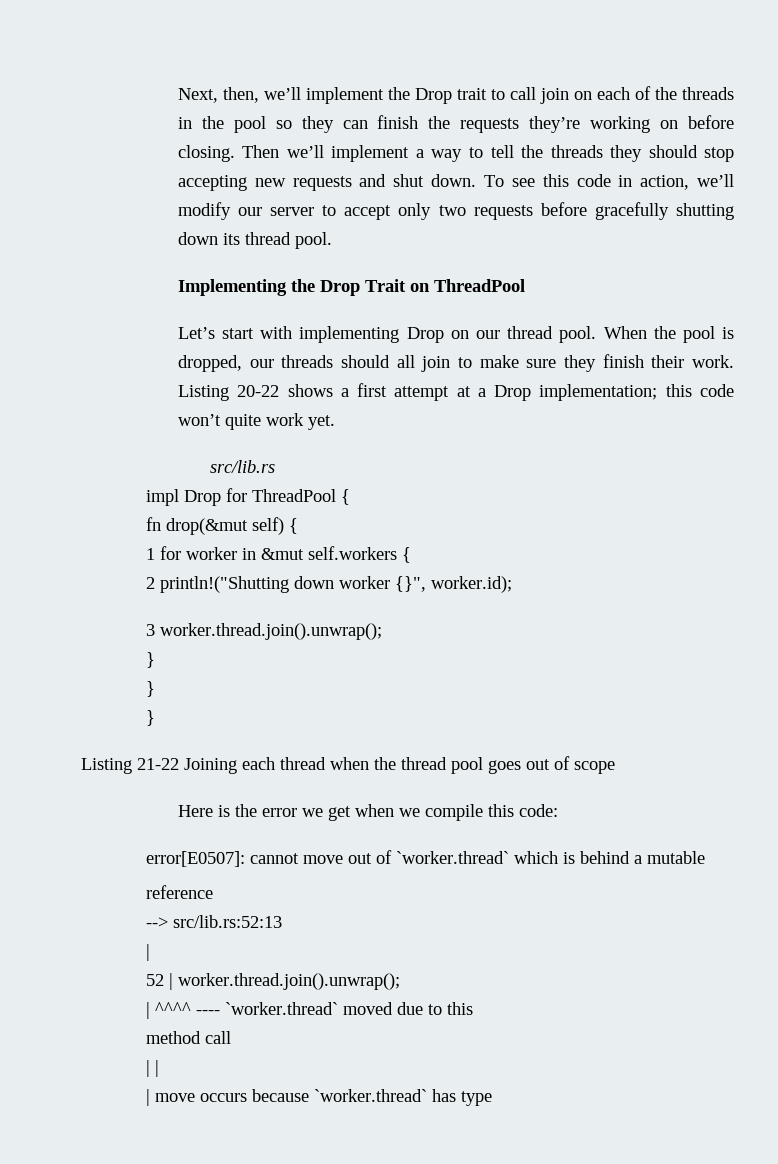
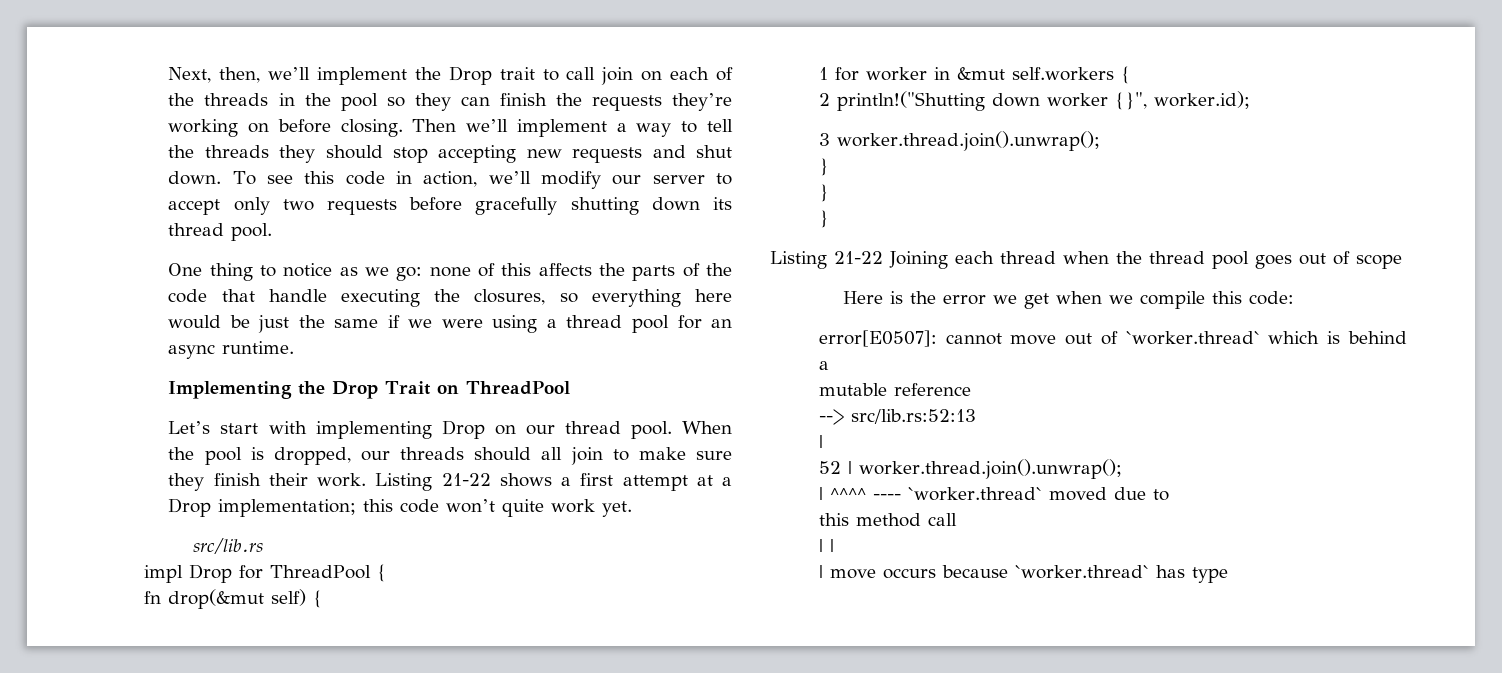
(332, 240) none -> [168,263,733,281] [168,289,732,307] [168,315,733,333] [168,341,295,359] // One thing to notice as we go: none of this affects the parts of the code that handle executing the closures, so everything here would be just the same if we were using a thread pool for an async runtime.
[237,385,280,397] 20-22 -> [441,473,491,486] 21-22
(642, 859) none -> (829, 365) //
(705, 857) // -> (887, 389) none
[446,1002,473,1015] this // -> [818,513,849,526] // this

